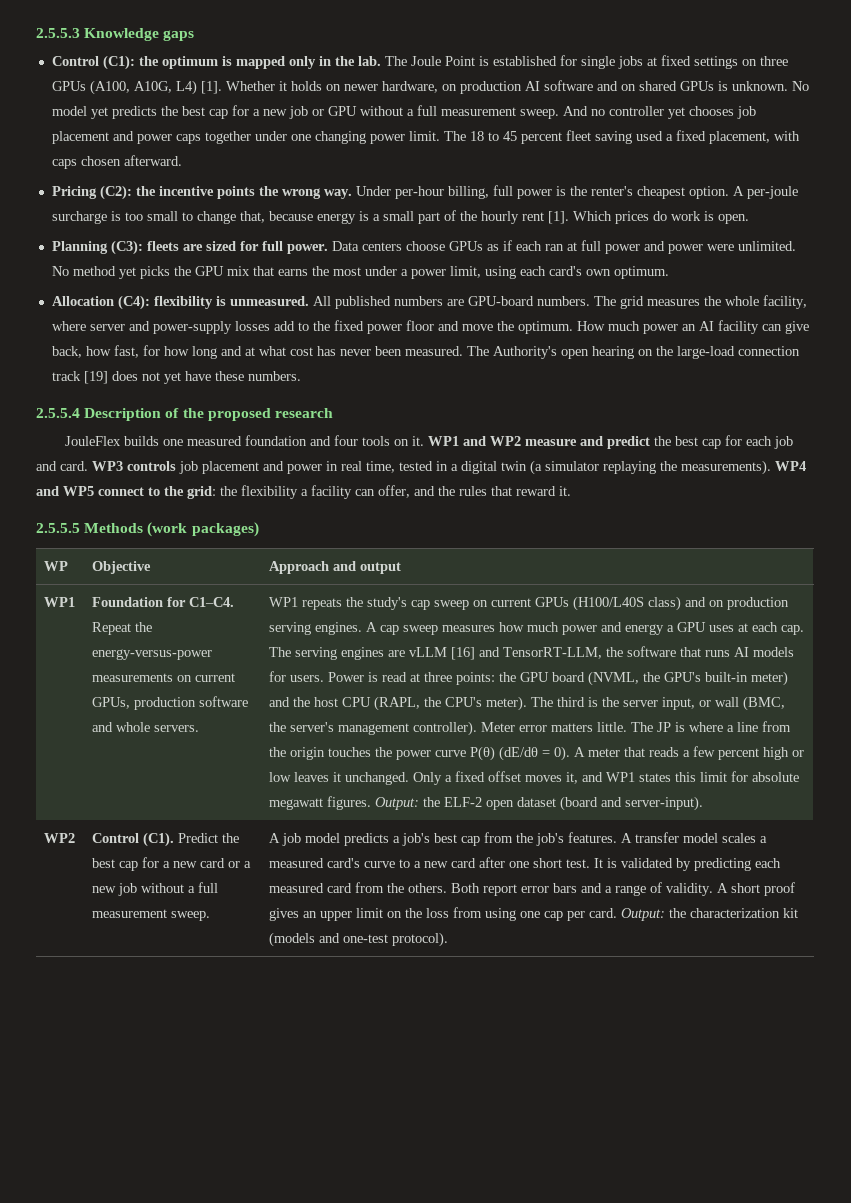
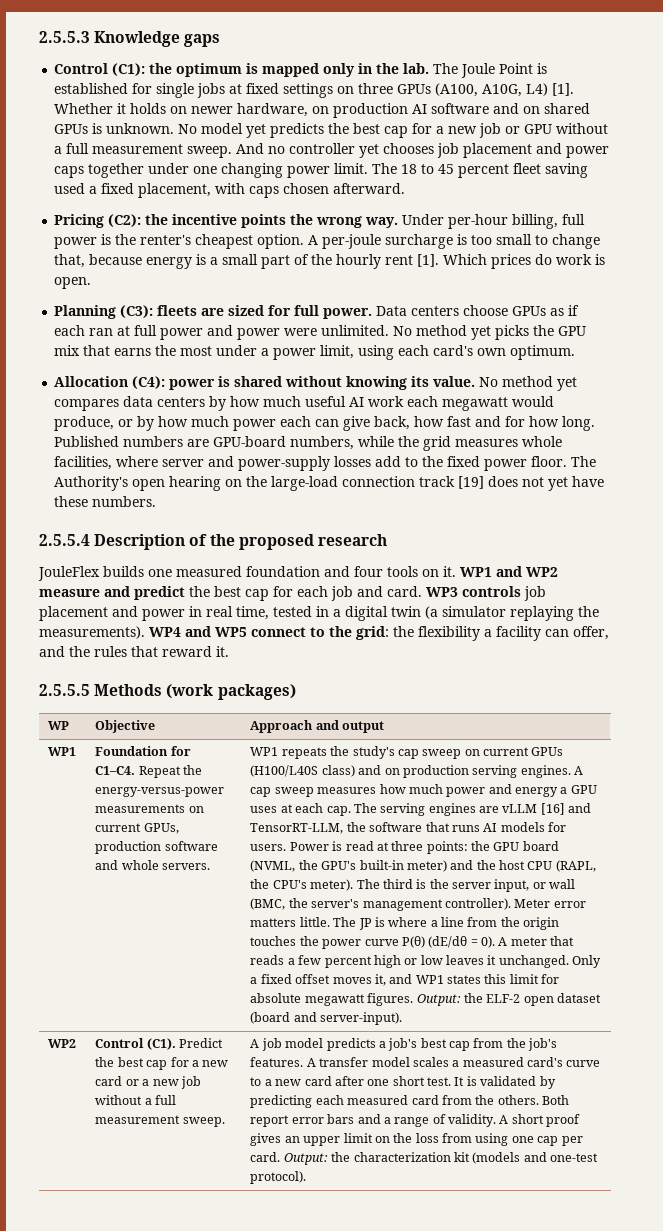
[153,295,807,309] flexibility is unmeasured. All published numbers are GPU-board numbers. The grid measures the whole facility, -> [169,376,578,391] [54,396,555,411] [54,416,596,431] [54,436,563,451] [54,456,113,470] power is shared without knowing its value. No method yet compares data centers by how much useful AI work each megawatt would produce, or by how much power each can give back, how fast and for how long. Published numbers are GPU-board numbers, while the grid measures whole facilities,
[405,320,809,334] [51,345,463,359] floor and move the optimum. How much power an AI facility can give back, how fast, for how long and at what cost has never been measured. -> [531,456,568,467] floor.

